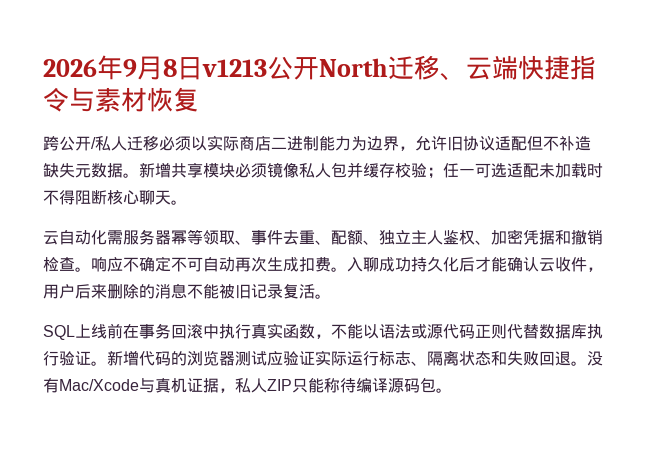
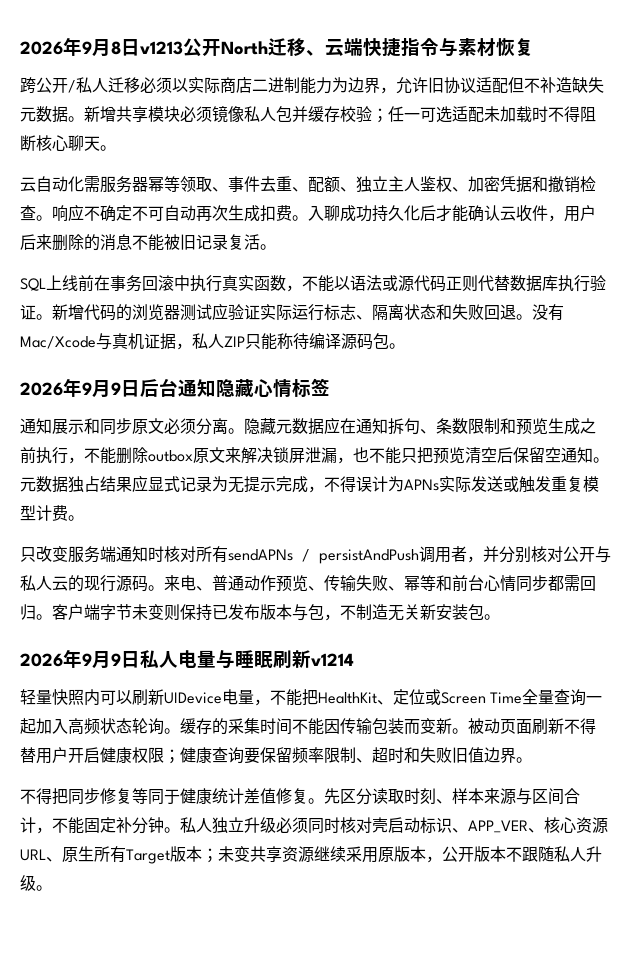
(452, 390) none -> [20,378,330,398] [20,417,596,435] [20,447,609,464] [20,475,599,493] [20,505,84,521] [20,546,611,564] [20,575,596,592] [20,604,500,621] [20,649,354,669] [20,689,603,706] [20,718,596,735] [20,747,532,764] [20,788,580,805] [20,817,608,834] [20,846,602,864] [20,875,52,891] // 2026年9月9日后台通知隐藏心情标签 // 通知展示和同步原文必须分离。隐藏元数据应在通知拆句、条数限制和预览生成之前执行，不能删除outbox原文来解决锁屏泄漏，也不能只把预览清空后保留空通知。元数据独占结果应显式记录为无提示完成，不得误计为APNs实际发送或触发重复模型计费。 // 只改变服务端通知时核对所有sendAPNs / persistAndPush调用者，并分别核对公开与私人云的现行源码。来电、普通动作预览、传输失败、幂等和前台心情同步都需回归。客户端字节未变则保持已发布版本与包，不制造无关新安装包。 // 2026年9月9日私人电量与睡眠刷新v1214 // 轻量快照内可以刷新UIDevice电量，不能把HealthKit、定位或Screen Time全量查询一起加入高频状态轮询。缓存的采集时间不能因传输包装而变新。被动页面刷新不得替用户开启健康权限；健康查询要保留频率限制、超时和失败旧值边界。 // 不得把同步修复等同于健康统计差值修复。先区分读取时刻、样本来源与区间合计，不能固定补分钟。私人独立升级必须同时核对壳启动标识、APP_VER、核心资源URL、原生所有Target版本；未变共享资源继续采用原版本，公开版本不跟随私人升级。

